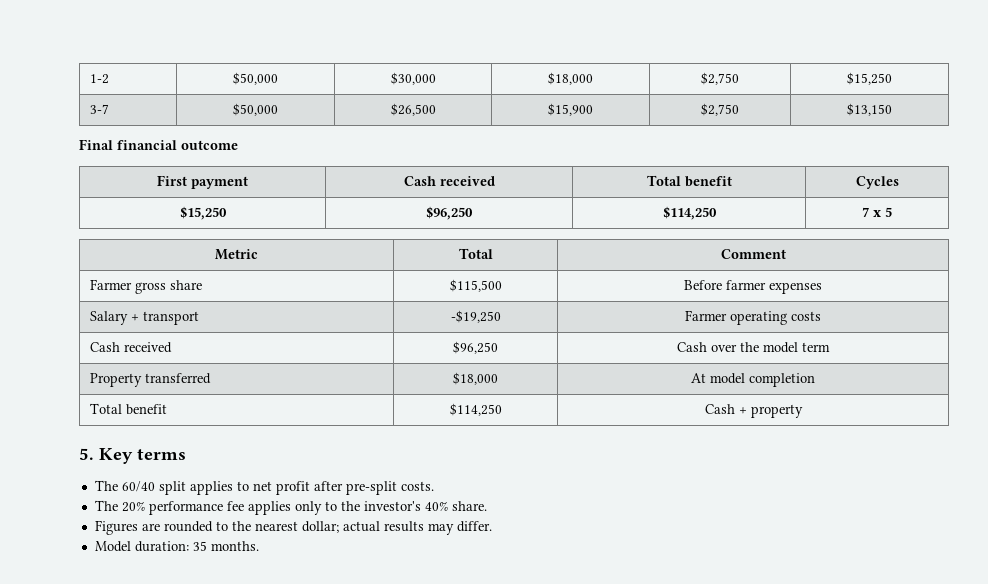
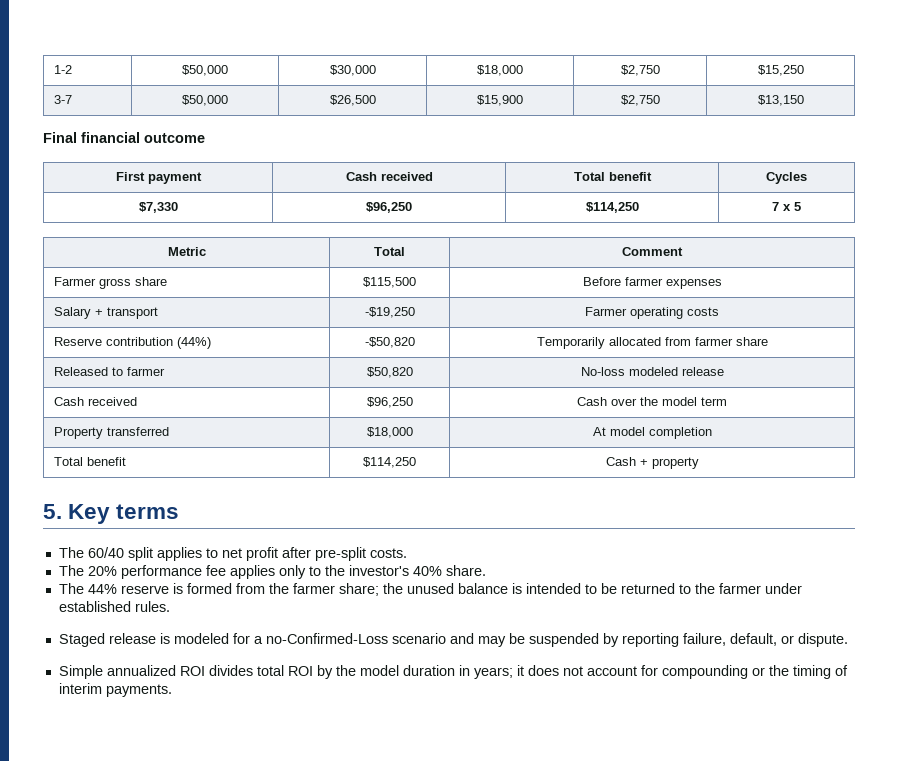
[179,206,227,220] $15,250 -> [138,202,178,213] $7,330
(821, 316) none -> [54,337,212,349] [364,337,415,348] [536,337,768,349] [54,367,166,376] [366,367,413,378] [580,367,724,376] // Reserve contribution (44%) | -$50,820 | Temporarily allocated from farmer share // Released to farmer | $50,820 | No-loss modeled release
[94,520,492,535] [94,541,259,552] Figures are rounded to the nearest dollar; actual results may differ. // Model duration: 35 months. -> [58,583,802,596] [58,601,170,612] [58,633,848,647] [58,665,848,679] [58,683,172,697] The 44% reserve is formed from the farmer share; the unused balance is intended to be returned to the farmer under established rules. // Staged release is modeled for a no-Confirmed-Loss scenario and may be suspended by reporting failure, default, or dispute. // Simple annualized ROI divides total ROI by the model duration in years; it does not account for compounding or the timing of interim payments.

